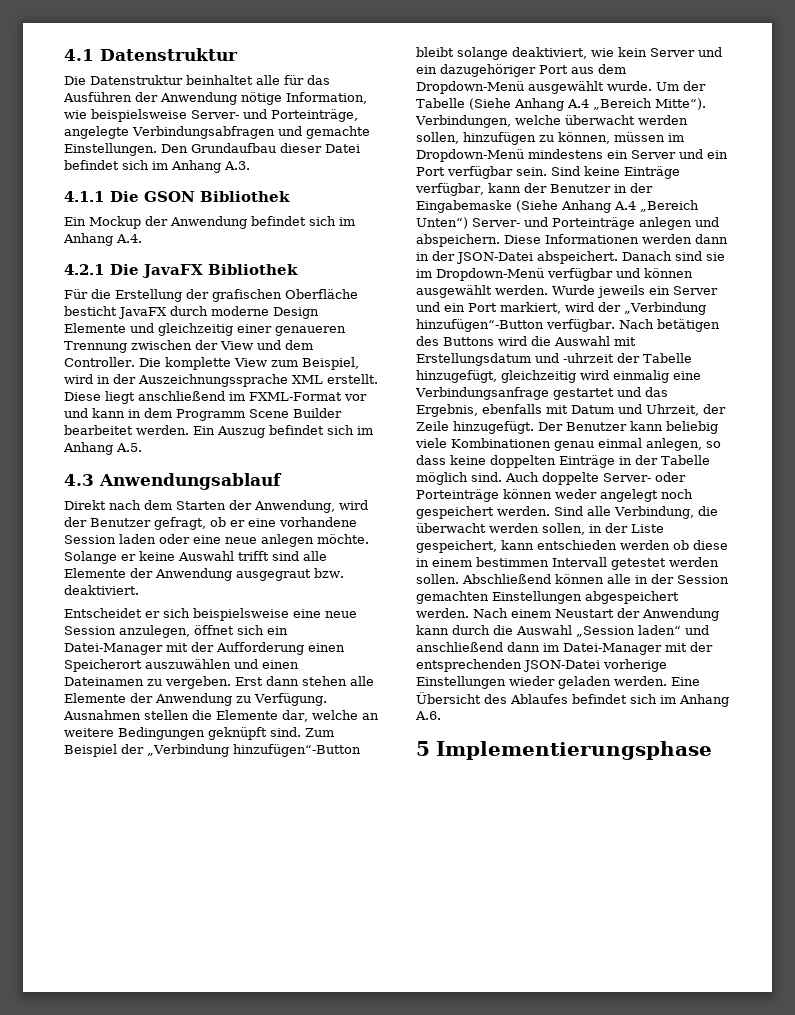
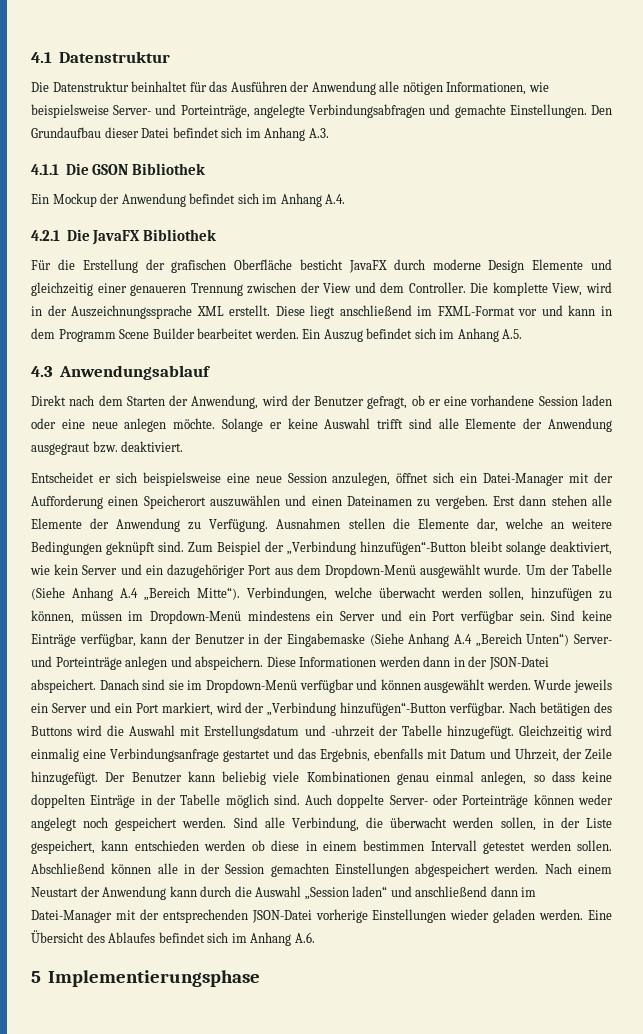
[256,75,280,85] alle -> (188, 86) none
[241,92,367,105] nötige Information, -> [379,81,527,95] alle nötigen Informationen,
[233,357,359,370] View zum Beispiel, -> [552,283,583,296] View,
[416,370,576,383] hinzugefügt, gleichzeitig -> [446,725,582,739] hinzugefügt. Gleichzeitig

